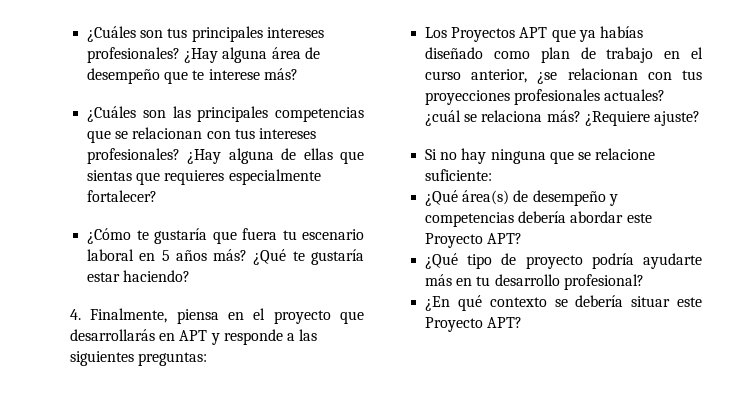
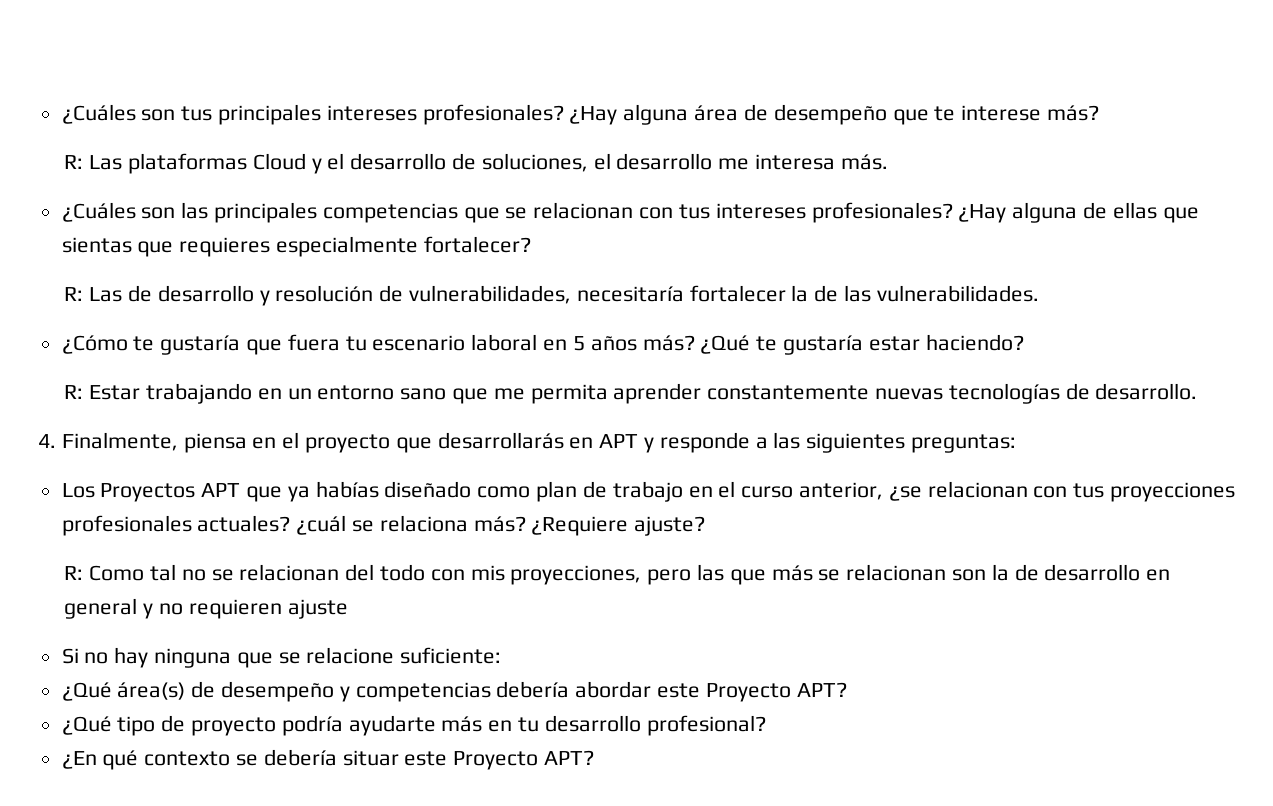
(298, 74) none -> [64,153,888,174] // R: Las plataformas Cloud y el desarrollo de soluciones, el desarrollo me interesa más.
(158, 196) none -> [64,285,1039,306] // R: Las de desarrollo y resolución de vulnerabilidades, necesitaría fortalecer la de las vulnerabilidades.
(191, 276) none -> [64,383,1198,404] // R: Estar trabajando en un entorno sano que me permita aprender constantemente nuevas tecnologías de desarrollo.
(700, 118) none -> [64,564,1171,585] [64,598,348,619] // R: Como tal no se relacionan del todo con mis proyecciones, pero las que más se relacionan son la de desarrollo en general y no requieren ajuste

